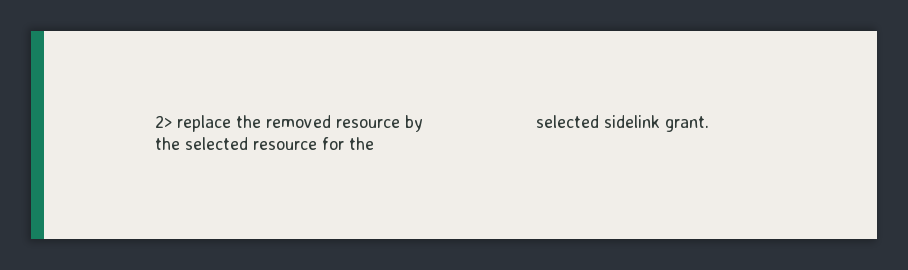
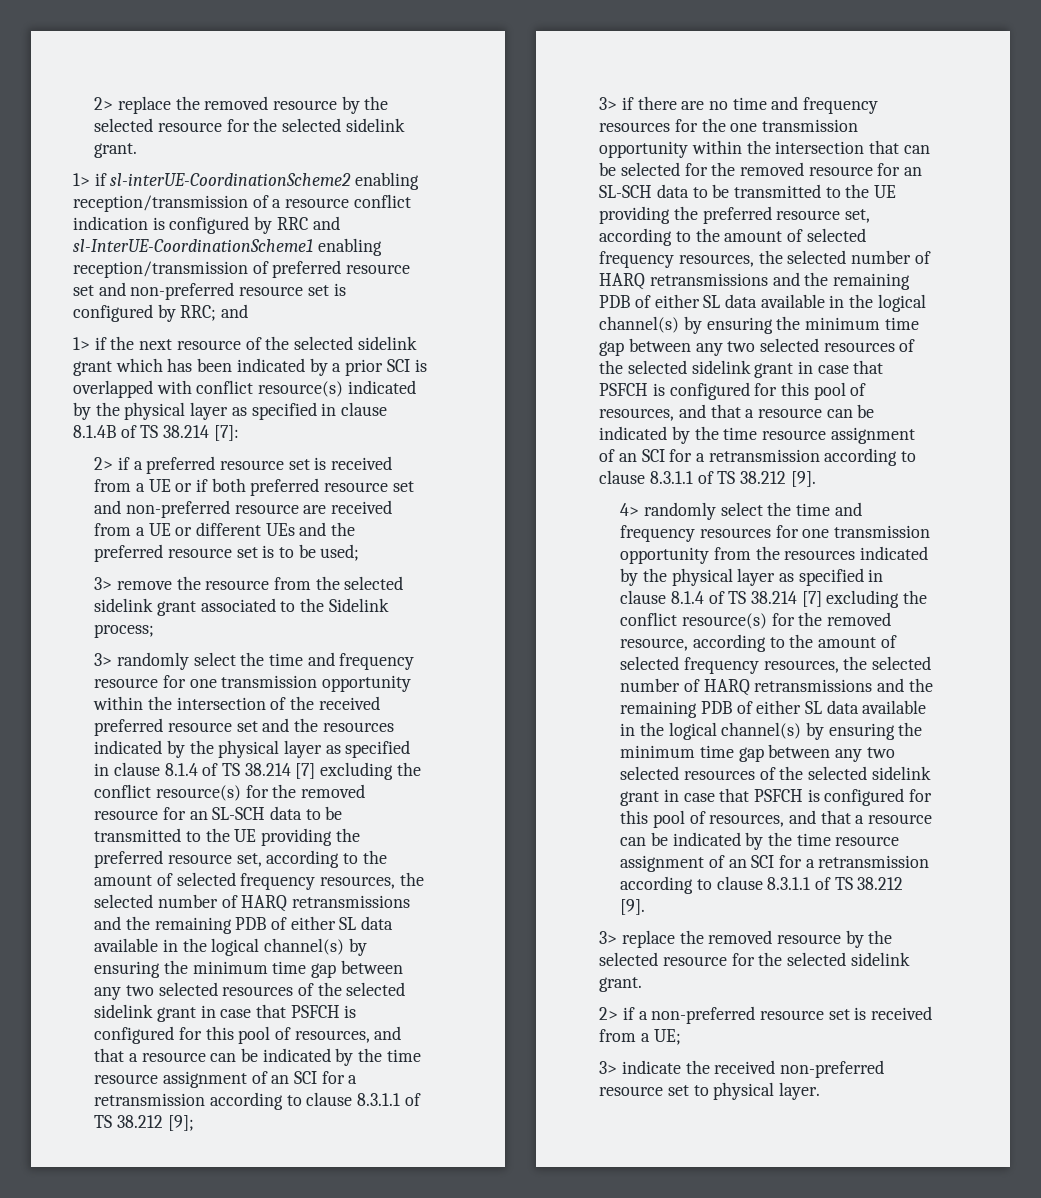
(709, 124) none -> [73,172,420,190] [73,194,411,212] [73,216,340,234] [73,238,382,256] [73,260,411,278] [73,282,346,300] [73,304,249,322] [73,336,417,350] [73,358,427,376] [73,380,416,398] [73,402,388,420] [73,425,239,441] [94,456,393,474] [94,478,414,496] [94,500,392,518] [94,522,356,536] [94,544,360,562] [94,576,404,590] [94,598,389,616] [94,624,155,638] [94,652,415,670] [94,675,411,692] [93,696,380,710] [94,718,394,736] [94,740,411,758] [94,762,421,780] [94,784,365,801] [94,806,343,820] [94,828,360,846] [94,850,387,868] [94,872,424,890] [94,894,410,912] [94,916,394,934] [94,938,367,956] [94,960,403,978] [94,982,406,1000] [94,1004,357,1022] [94,1026,402,1044] [94,1048,421,1066] [94,1071,358,1088] [94,1092,421,1110] [94,1115,194,1131] [599,96,879,114] [599,118,858,132] [599,140,930,158] [599,162,923,176] [599,184,897,198] [599,206,870,224] [599,228,866,246] [599,250,931,268] [599,272,910,290] [599,294,926,312] [599,316,919,334] [599,338,916,356] [599,360,884,378] [599,382,867,400] [599,404,875,421] [599,426,915,444] [599,448,917,466] [599,470,816,487] [620,502,862,520] [620,525,931,542] [620,546,929,564] [620,568,884,586] [620,590,928,608] [620,612,892,629] [620,634,897,652] [620,656,932,674] [620,678,933,696] [620,700,927,718] [620,722,923,740] [620,744,895,762] [620,766,931,780] [620,788,933,806] [620,810,933,828] [620,832,900,850] [620,855,930,872] [620,876,904,894] [620,899,646,915] [599,930,893,948] [599,952,910,966] [599,977,643,992] [599,1006,933,1024] [599,1029,681,1045] [599,1060,884,1078] [599,1082,820,1100] // 1> if sl-interUE-CoordinationScheme2 enabling reception/transmission of a resource conflict indication is configured by RRC and sl-InterUE-CoordinationScheme1 enabling reception/transmission of preferred resource set and non-preferred resource set is configured by RRC; and // 1> if the next resource of the selected sidelink grant which has been indicated by a prior SCI is overlapped with conflict resource(s) indicated by the physical layer as specified in clause 8.1.4B of TS 38.214 [7]: // 2> if a preferred resource set is received from a UE or if both preferred resource set and non-preferred resource are received from a UE or different UEs and the preferred resource set is to be used; // 3> remove the resource from the selected sidelink grant associated to the Sidelink process; // 3> randomly select the time and frequency resource for one transmission opportunity within the intersection of the received preferred resource set and the resources indicated by the physical layer as specified in clause 8.1.4 of TS 38.214 [7] excluding the conflict resource(s) for the removed resource for an SL-SCH data to be transmitted to the UE providing the preferred resource set, according to the amount of selected frequency resources, the selected number of HARQ retransmissions and the remaining PDB of either SL data available in the logical channel(s) by ensuring the minimum time gap between any two selected resources of the selected sidelink grant in case that PSFCH is configured for this pool of resources, and that a resource can be indicated by the time resource assignment of an SCI for a retransmission according to clause 8.3.1.1 of TS 38.212 [9]; // 3> if there are no time and frequency resources for the one transmission opportunity within the intersection that can be selected for the removed resource for an SL-SCH data to be transmitted to the UE providing the preferred resource set, according to the amount of selected frequency resources, the selected number of HARQ retransmissions and the remaining PDB of either SL data available in the logical channel(s) by ensuring the minimum time gap between any two selected resources of the selected sidelink grant in case that PSFCH is configured for this pool of resources, and that a resource can be indicated by the time resource assignment of an SCI for a retransmission according to clause 8.3.1.1 of TS 38.212 [9]. // 4> randomly select the time and frequency resources for one transmission opportunity from the resources indicated by the physical layer as specified in clause 8.1.4 of TS 38.214 [7] excluding the conflict resource(s) for the removed resource, according to the amount of selected frequency resources, the selected number of HARQ retransmissions and the remaining PDB of either SL data available in the logical channel(s) by ensuring the minimum time gap between any two selected resources of the selected sidelink grant in case that PSFCH is configured for this pool of resources, and that a resource can be indicated by the time resource assignment of an SCI for a retransmission according to clause 8.3.1.1 of TS 38.212 [9]. // 3> replace the removed resource by the selected resource for the selected sidelink grant. // 2> if a non-preferred resource set is received from a UE; // 3> indicate the received non-preferred resource set to physical layer.

